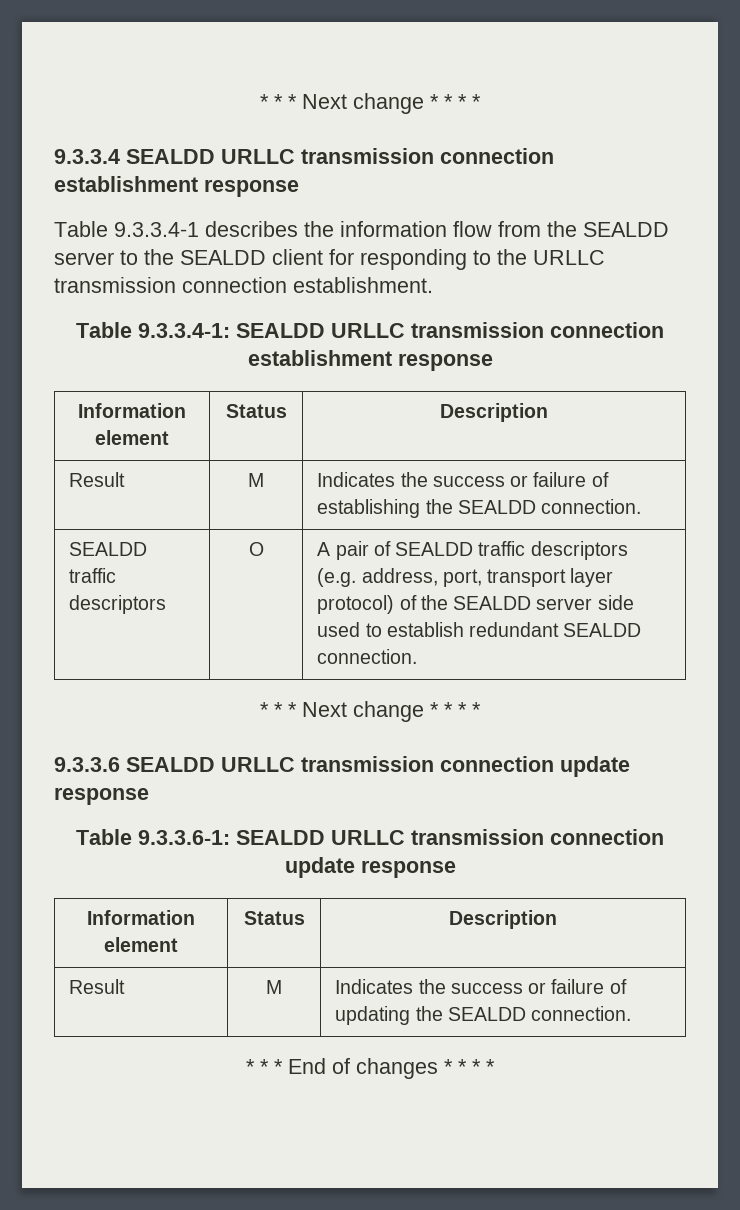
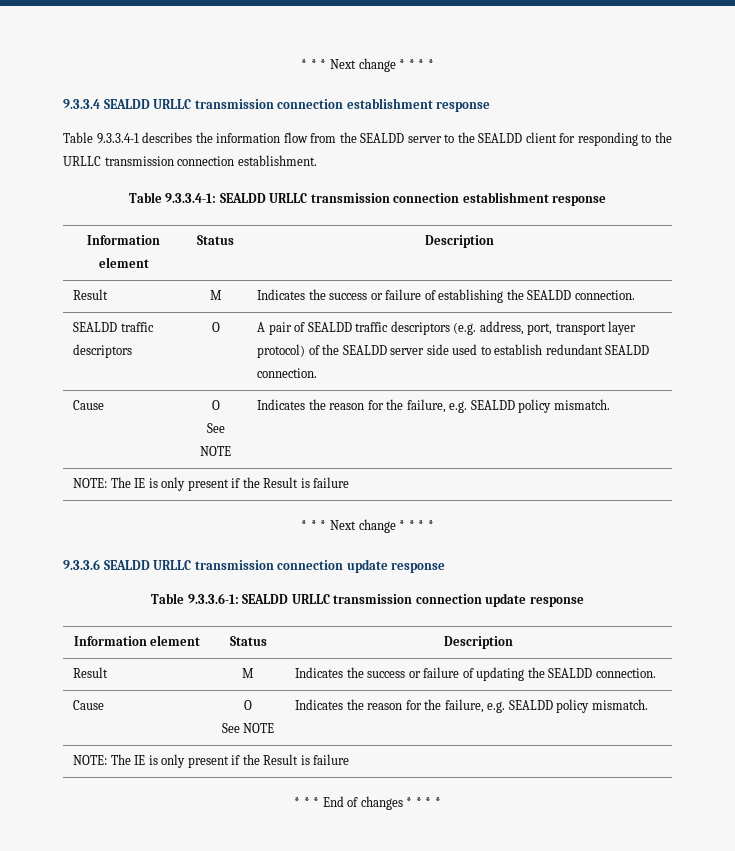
(418, 656) none -> [73,400,105,410] [211,400,220,410] [206,423,225,433] [200,446,231,456] [257,399,610,413] [73,477,350,491] // Cause | O // See NOTE | Indicates the reason for the failure, e.g. SEALDD policy mismatch. // NOTE: The IE is only present if the Result is failure
(632, 1013) none -> [73,700,105,710] [244,700,252,710] [221,723,275,733] [295,699,648,713] [73,754,350,768] // Cause | O // See NOTE | Indicates the reason for the failure, e.g. SEALDD policy mismatch. // NOTE: The IE is only present if the Result is failure

